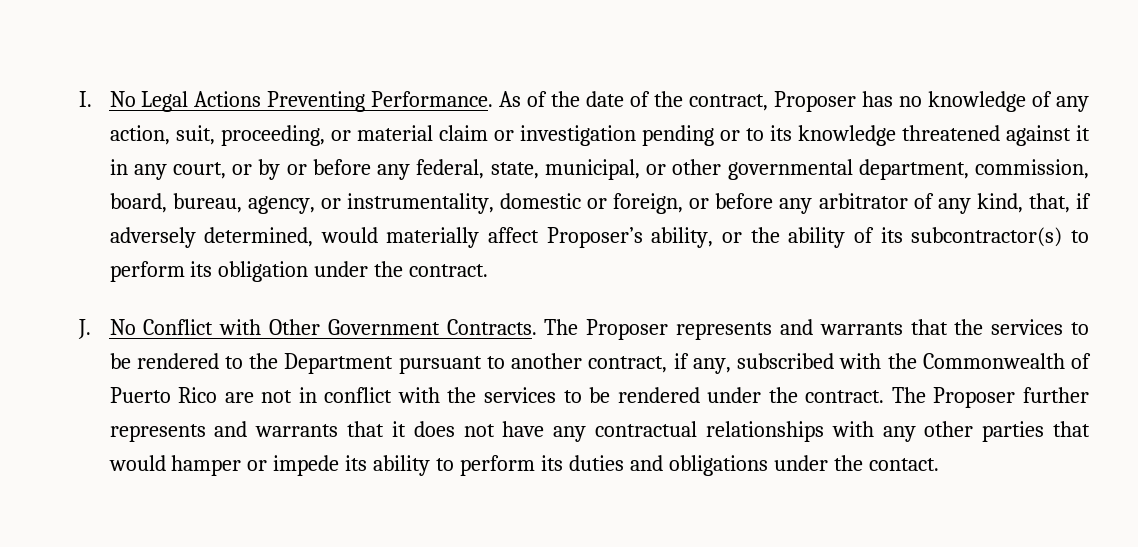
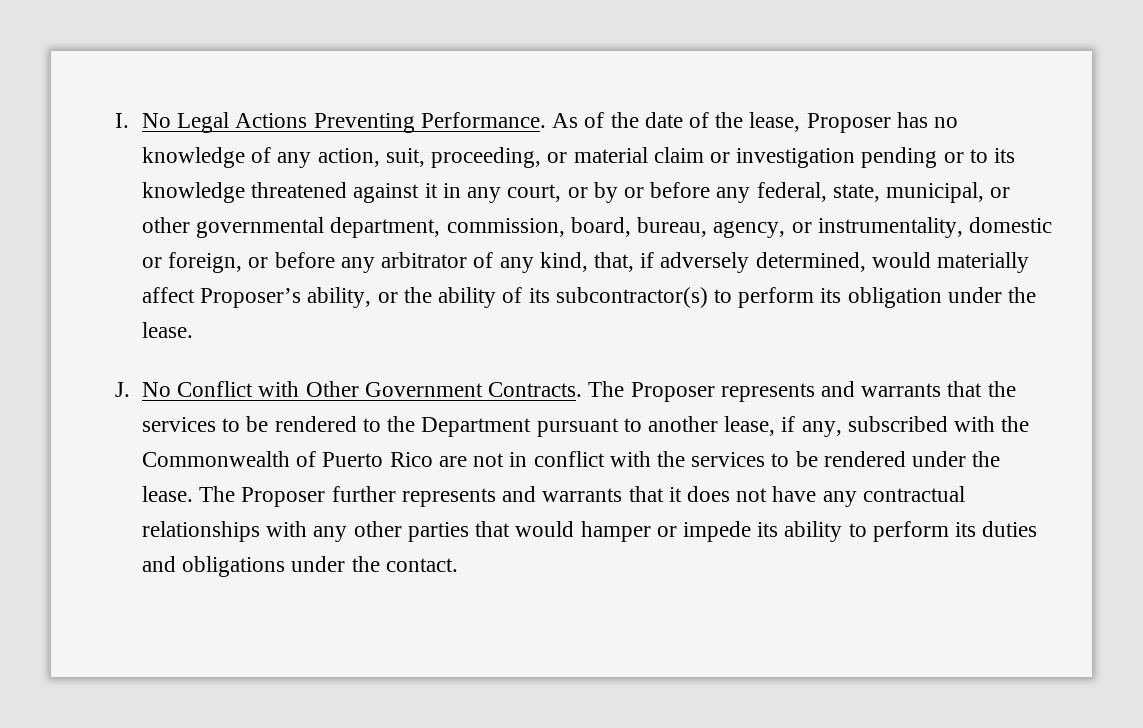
[689,94,769,111] contract, -> [749,112,801,132] lease,
[409,264,489,277] contract. -> [142,322,194,338] lease.
[588,356,668,373] contract, -> [724,416,776,436] lease,
[805,390,885,403] contract. -> [142,486,194,502] lease.

